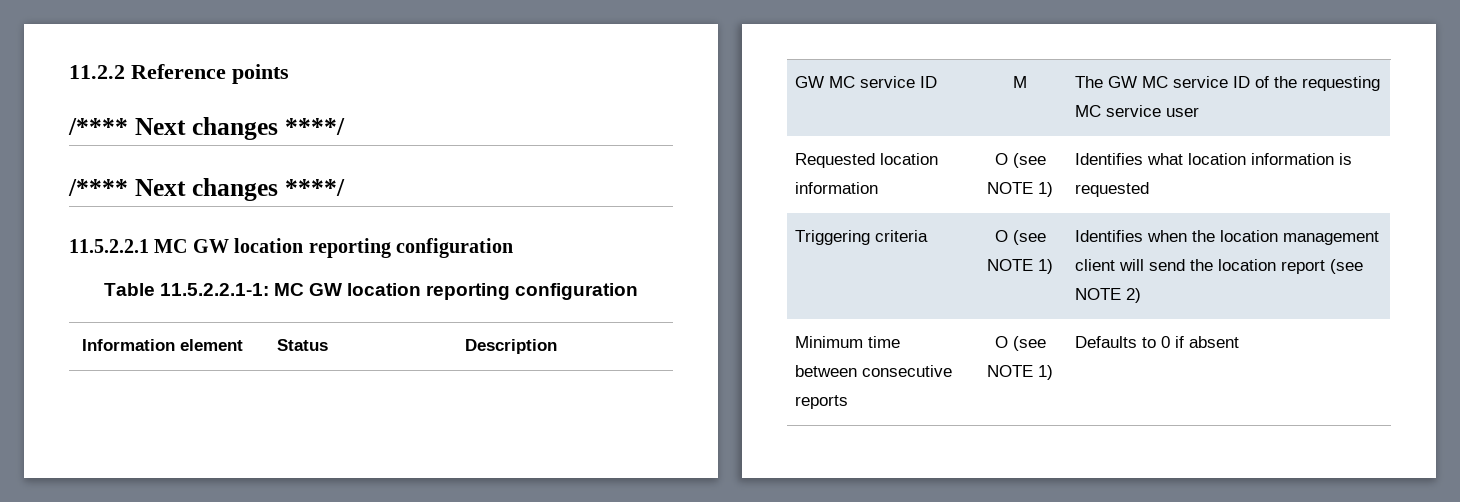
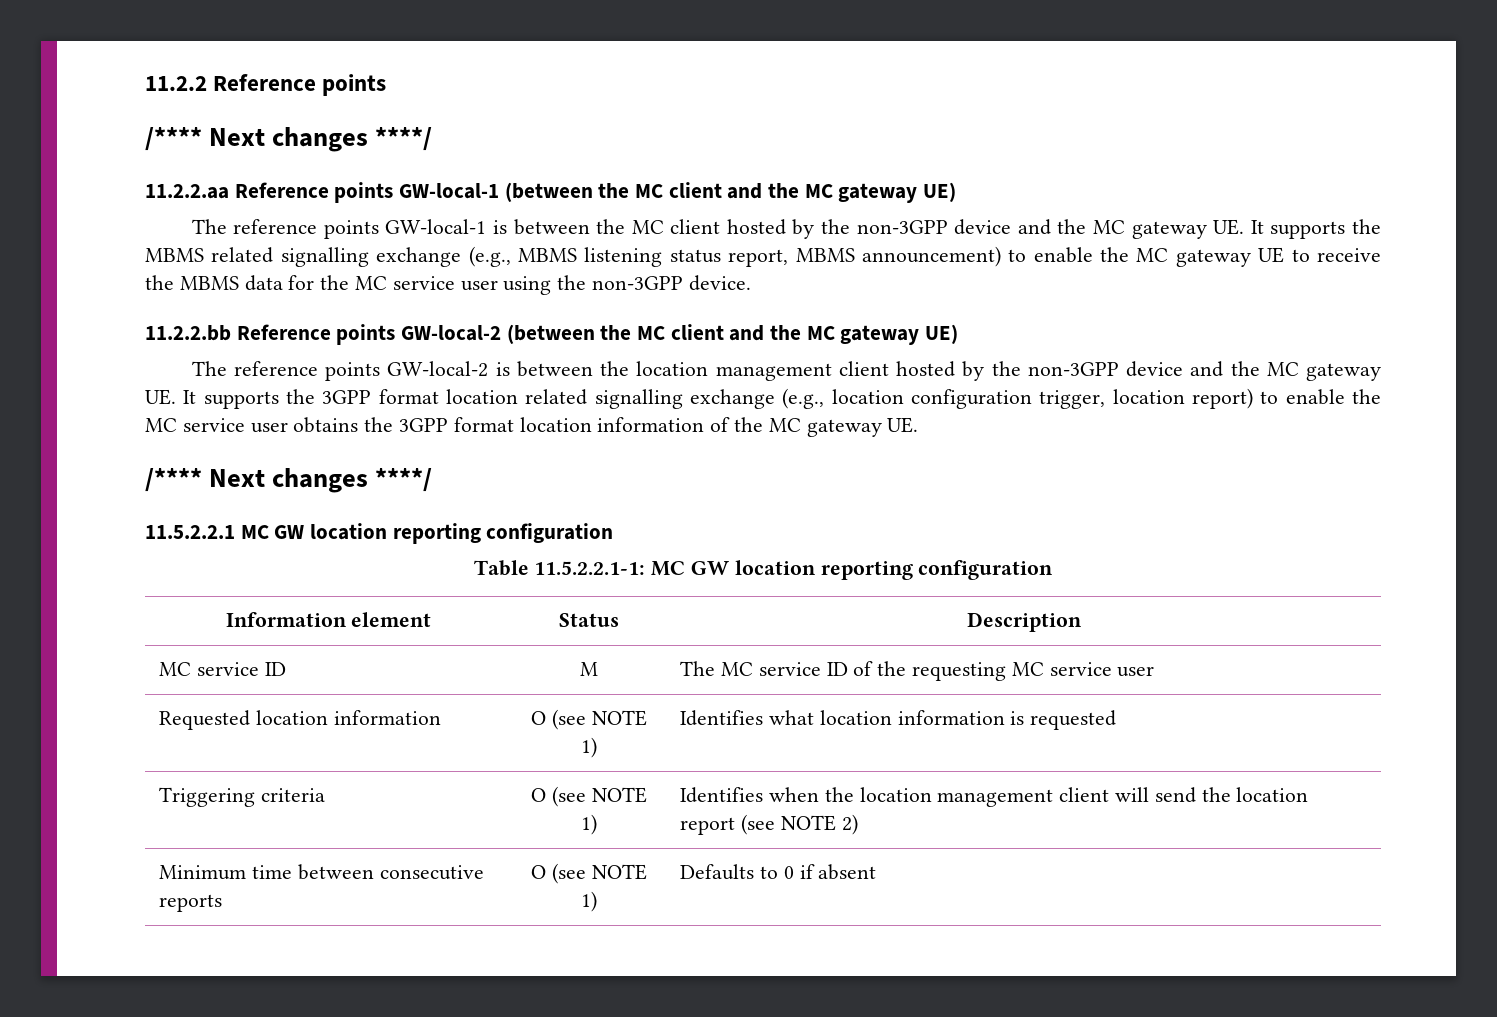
(345, 126) none -> [145,182,957,203] [191,219,1382,239] [145,246,1382,267] [145,275,751,295] [145,324,959,345] [191,361,1381,381] [145,388,1381,409] [145,417,919,437] // 11.2.2.aa Reference points GW-local-1 (between the MC client and the MC gateway UE) // The reference points GW-local-1 is between the MC client hosted by the non-3GPP device and the MC gateway UE. It supports the MBMS related signalling exchange (e.g., MBMS listening status report, MBMS announcement) to enable the MC gateway UE to receive the MBMS data for the MC service user using the non-3GPP device. // 11.2.2.bb Reference points GW-local-2 (between the MC client and the MC gateway UE) // The reference points GW-local-2 is between the location management client hosted by the non-3GPP device and the MC gateway UE. It supports the 3GPP format location related signalling exchange (e.g., location configuration trigger, location report) to enable the MC service user obtains the 3GPP format location information of the MC gateway UE.
[795,76,825,88] GW -> (1082, 622) none
[1108,76,1138,88] GW -> (716, 668) none

